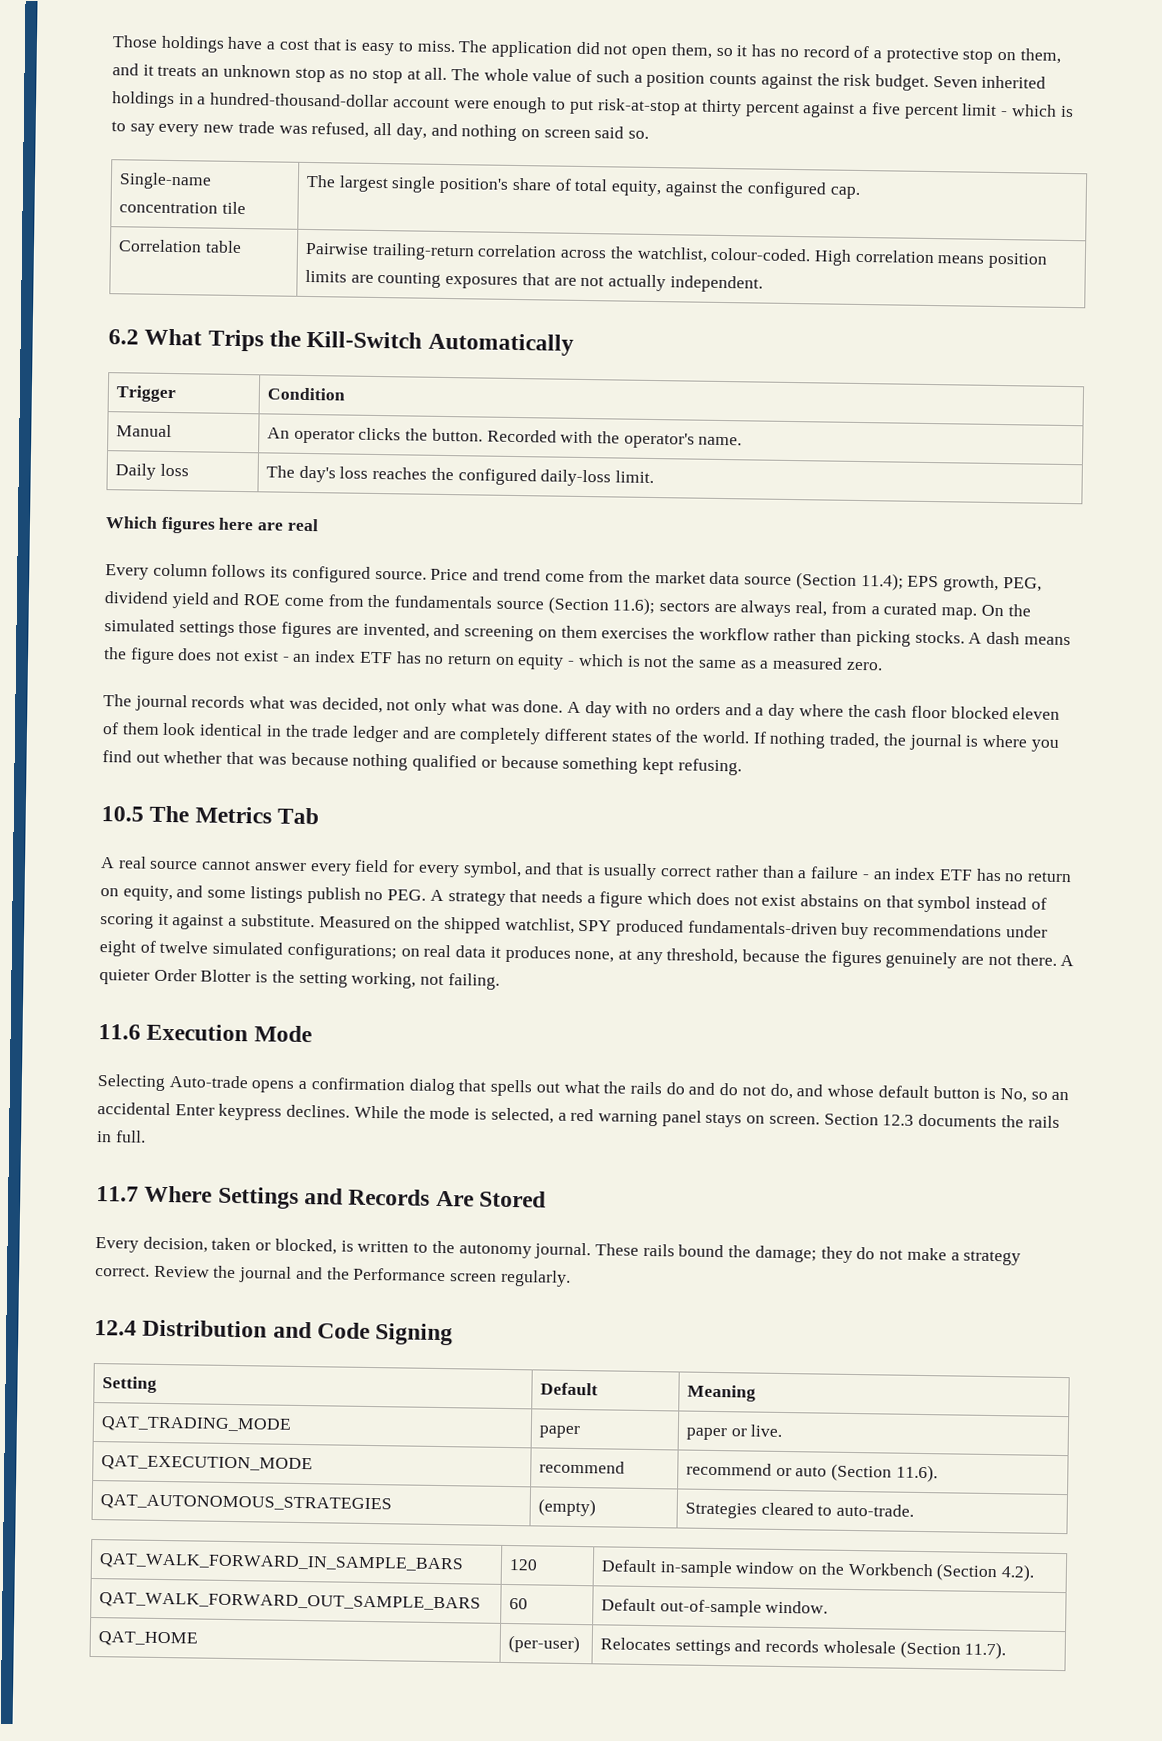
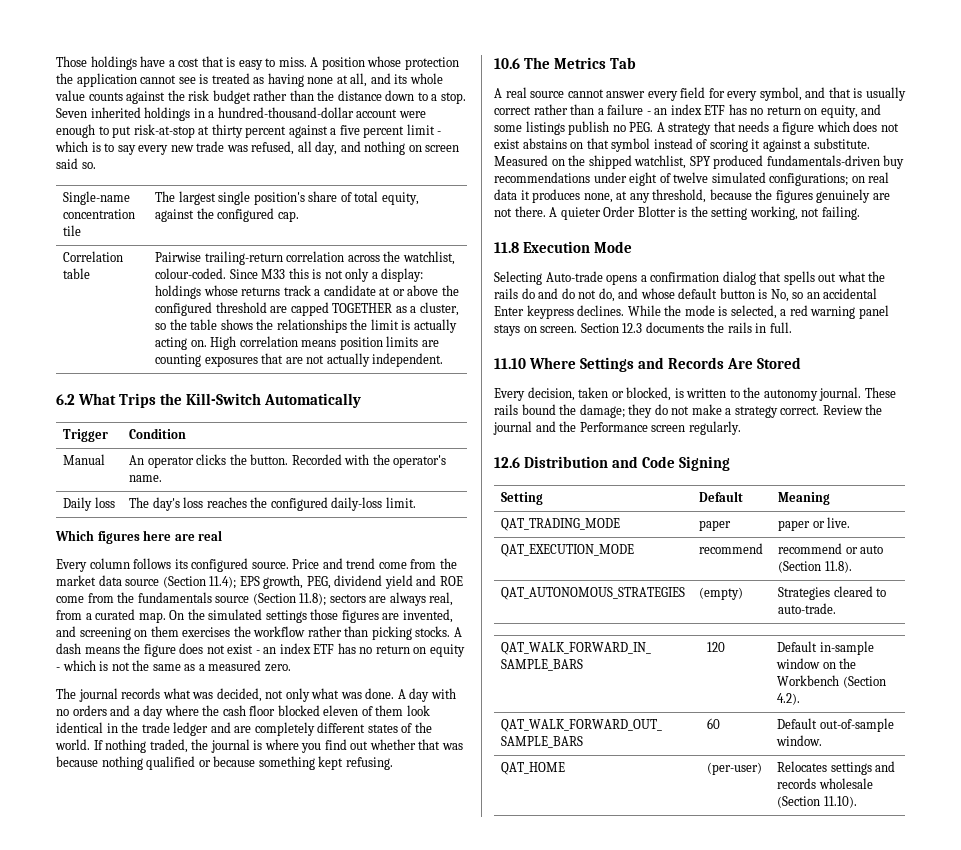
[458,40,1061,64] [112,63,929,91] The application did not open them, so it has no record of a protective stop on them, and it treats an unknown stop as no stop at all. The whole value of such a position counts against the risk budget. -> [310,56,459,70] [56,73,443,87] [55,90,466,104] A position whose protection the application cannot see is treated as having none at all, and its whole value counts against the risk budget rather than the distance down to a stop.
(812, 254) none -> [229,268,424,282] [155,285,459,299] [155,302,459,316] [155,319,457,333] [155,337,207,350] Since M33 this is not only a display: holdings whose returns track a candidate at or above the configured threshold are capped TOGETHER as a cluster, so the table shows the relationships the limit is actually acting on.
[612,597,656,616] 11.6); -> [299,593,327,606] 11.8);
[101,806,144,822] 10.5 -> [494,58,520,69] 10.6
[98,1024,141,1040] 11.6 -> [494,242,519,253] 11.8
[96,1186,139,1202] 11.7 -> [494,358,526,369] 11.10
[94,1319,137,1336] 12.4 -> [494,457,520,468] 12.6
[895,1464,938,1483] 11.6). -> [824,561,852,573] 11.8).
[964,1641,1007,1660] 11.7). -> [823,796,857,808] 11.10).

